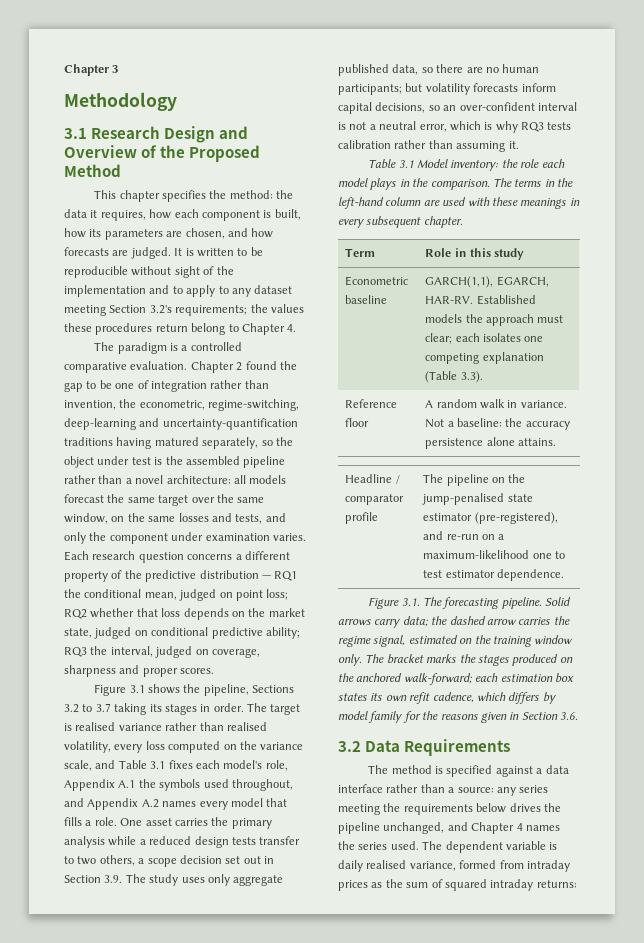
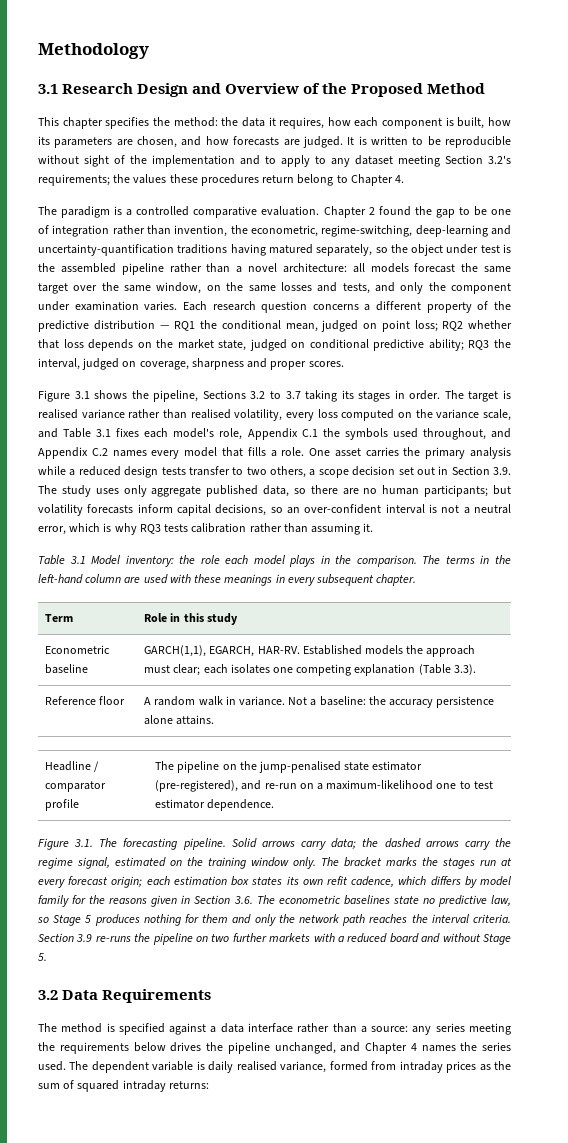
[64,64,119,76] Chapter 3 // -> (38, 51) none
[118,780,136,788] A.1 -> [301,429,318,437] C.1
[141,799,159,808] A.2 -> [91,448,108,456] C.2
[486,617,551,625] arrow carries -> [425,841,490,850] arrows carry
[512,654,573,666] [338,673,472,685] produced on the anchored walk-forward; -> [480,858,512,866] [38,876,143,888] run at every forecast origin;
(578, 716) none -> [256,895,511,907] [37,914,511,926] [38,933,511,945] [38,953,47,961] The econometric baselines state no predictive law, so Stage 5 produces nothing for them and only the network path reaches the interval criteria. Section 3.9 re-runs the pipeline on two further markets with a reduced board and without Stage 5.

